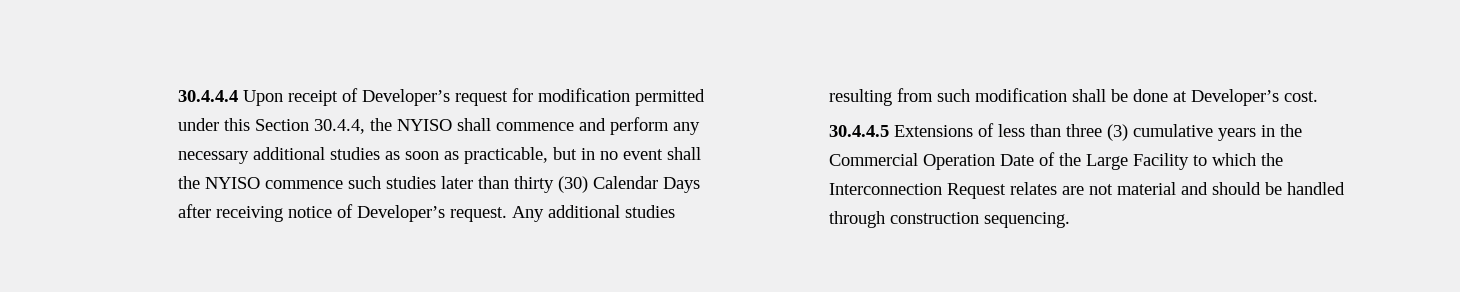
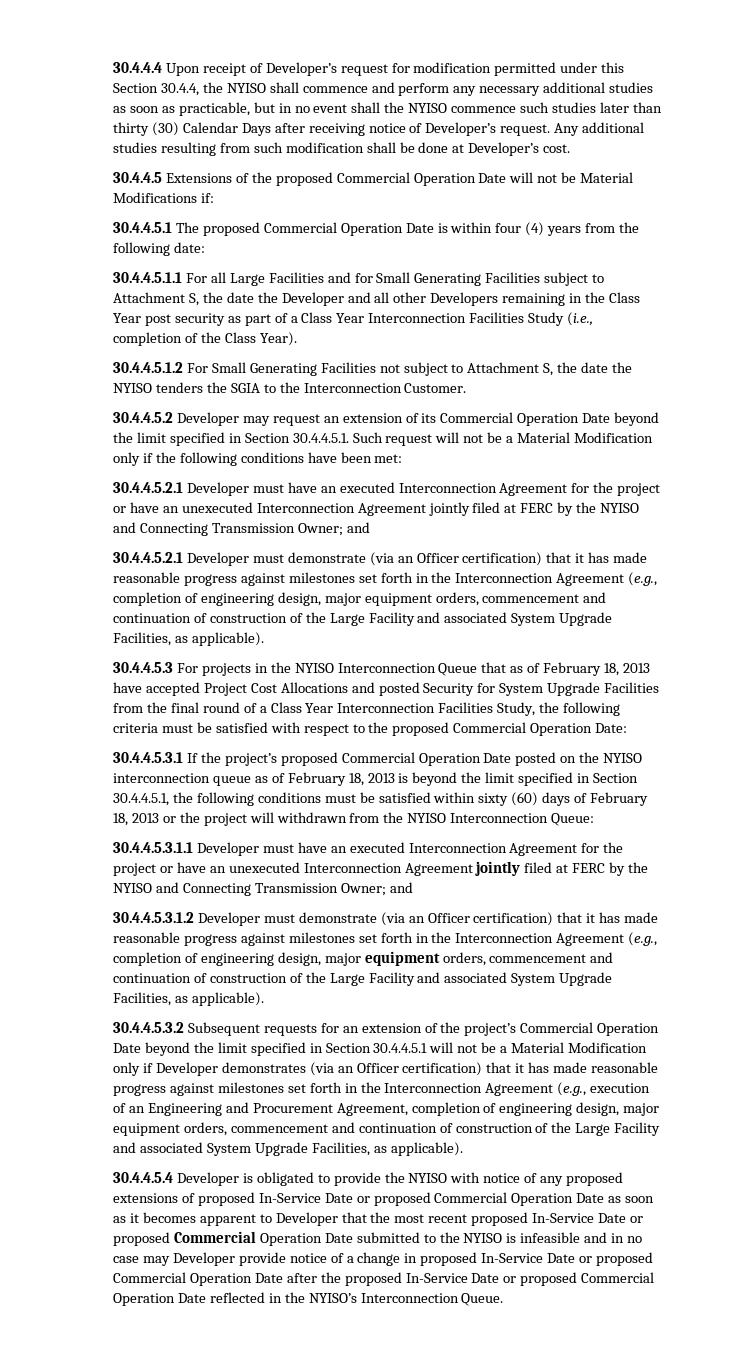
[998,124,1303,141] [829,152,1284,170] [829,182,1346,199] [829,211,1071,228] less than three (3) cumulative years in the Commercial Operation Date of the Large Facility to which the Interconnection Request relates are not material and should be handled through construction sequencing. -> [251,172,634,186] [113,192,214,203] [113,222,639,236] [113,242,205,256] [113,272,605,286] [113,292,640,306] [113,312,593,326] [113,332,297,346] [113,362,632,376] [113,382,467,393] [113,412,660,426] [113,432,653,446] [113,452,403,466] [113,482,661,496] [113,502,639,516] [113,522,370,536] [113,552,648,566] [113,572,658,586] [113,592,607,606] [113,612,613,626] [113,632,264,646] [113,662,650,676] [113,682,660,696] [113,702,620,716] [113,722,628,736] [113,752,643,766] [113,772,638,786] [113,792,648,806] [113,812,595,826] [113,842,624,856] [113,861,648,876] [113,882,413,896] [113,912,659,926] [113,932,658,946] [113,951,614,966] [113,972,613,986] [113,992,264,1006] [113,1022,660,1036] [113,1042,647,1056] [113,1062,658,1076] [113,1082,651,1096] [113,1102,660,1116] [113,1122,661,1136] [113,1142,463,1156] [113,1172,623,1186] [113,1192,655,1206] [113,1212,643,1226] [113,1231,642,1246] [113,1252,653,1266] [113,1272,655,1286] [113,1292,504,1306] the proposed Commercial Operation Date will not be Material Modifications if: // 30.4.4.5.1 The proposed Commercial Operation Date is within four (4) years from the following date: // 30.4.4.5.1.1 For all Large Facilities and for Small Generating Facilities subject to Attachment S, the date the Developer and all other Developers remaining in the Class Year post security as part of a Class Year Interconnection Facilities Study (i.e., completion of the Class Year). // 30.4.4.5.1.2 For Small Generating Facilities not subject to Attachment S, the date the NYISO tenders the SGIA to the Interconnection Customer. // 30.4.4.5.2 Developer may request an extension of its Commercial Operation Date beyond the limit specified in Section 30.4.4.5.1. Such request will not be a Material Modification only if the following conditions have been met: // 30.4.4.5.2.1 Developer must have an executed Interconnection Agreement for the project or have an unexecuted Interconnection Agreement jointly filed at FERC by the NYISO and Connecting Transmission Owner; and // 30.4.4.5.2.1 Developer must demonstrate (via an Officer certification) that it has made reasonable progress against milestones set forth in the Interconnection Agreement (e.g., completion of engineering design, major equipment orders, commencement and continuation of construction of the Large Facility and associated System Upgrade Facilities, as applicable). // 30.4.4.5.3 For projects in the NYISO Interconnection Queue that as of February 18, 2013 have accepted Project Cost Allocations and posted Security for System Upgrade Facilities from the final round of a Class Year Interconnection Facilities Study, the following criteria must be satisfied with respect to the proposed Commercial Operation Date: // 30.4.4.5.3.1 If the project’s proposed Commercial Operation Date posted on the NYISO interconnection queue as of February 18, 2013 is beyond the limit specified in Section 30.4.4.5.1, the following conditions must be satisfied within sixty (60) days of February 18, 2013 or the project will withdrawn from the NYISO Interconnection Queue: // 30.4.4.5.3.1.1 Developer must have an executed Interconnection Agreement for the project or have an unexecuted Interconnection Agreement jointly filed at FERC by the NYISO and Connecting Transmission Owner; and // 30.4.4.5.3.1.2 Developer must demonstrate (via an Officer certification) that it has made reasonable progress against milestones set forth in the Interconnection Agreement (e.g., completion of engineering design, major equipment orders, commencement and continuation of construction of the Large Facility and associated System Upgrade Facilities, as applicable). // 30.4.4.5.3.2 Subsequent requests for an extension of the project’s Commercial Operation Date beyond the limit specified in Section 30.4.4.5.1 will not be a Material Modification only if Developer demonstrates (via an Officer certification) that it has made reasonable progress against milestones set forth in the Interconnection Agreement (e.g., execution of an Engineering and Procurement Agreement, completion of engineering design, major equipment orders, commencement and continuation of construction of the Large Facility and associated System Upgrade Facilities, as applicable). // 30.4.4.5.4 Developer is obligated to provide the NYISO with notice of any proposed extensions of proposed In-Service Date or proposed Commercial Operation Date as soon as it becomes apparent to Developer that the most recent proposed In-Service Date or proposed Commercial Operation Date submitted to the NYISO is infeasible and in no case may Developer provide notice of a change in proposed In-Service Date or proposed Commercial Operation Date after the proposed In-Service Date or proposed Commercial Operation Date reflected in the NYISO’s Interconnection Queue.

